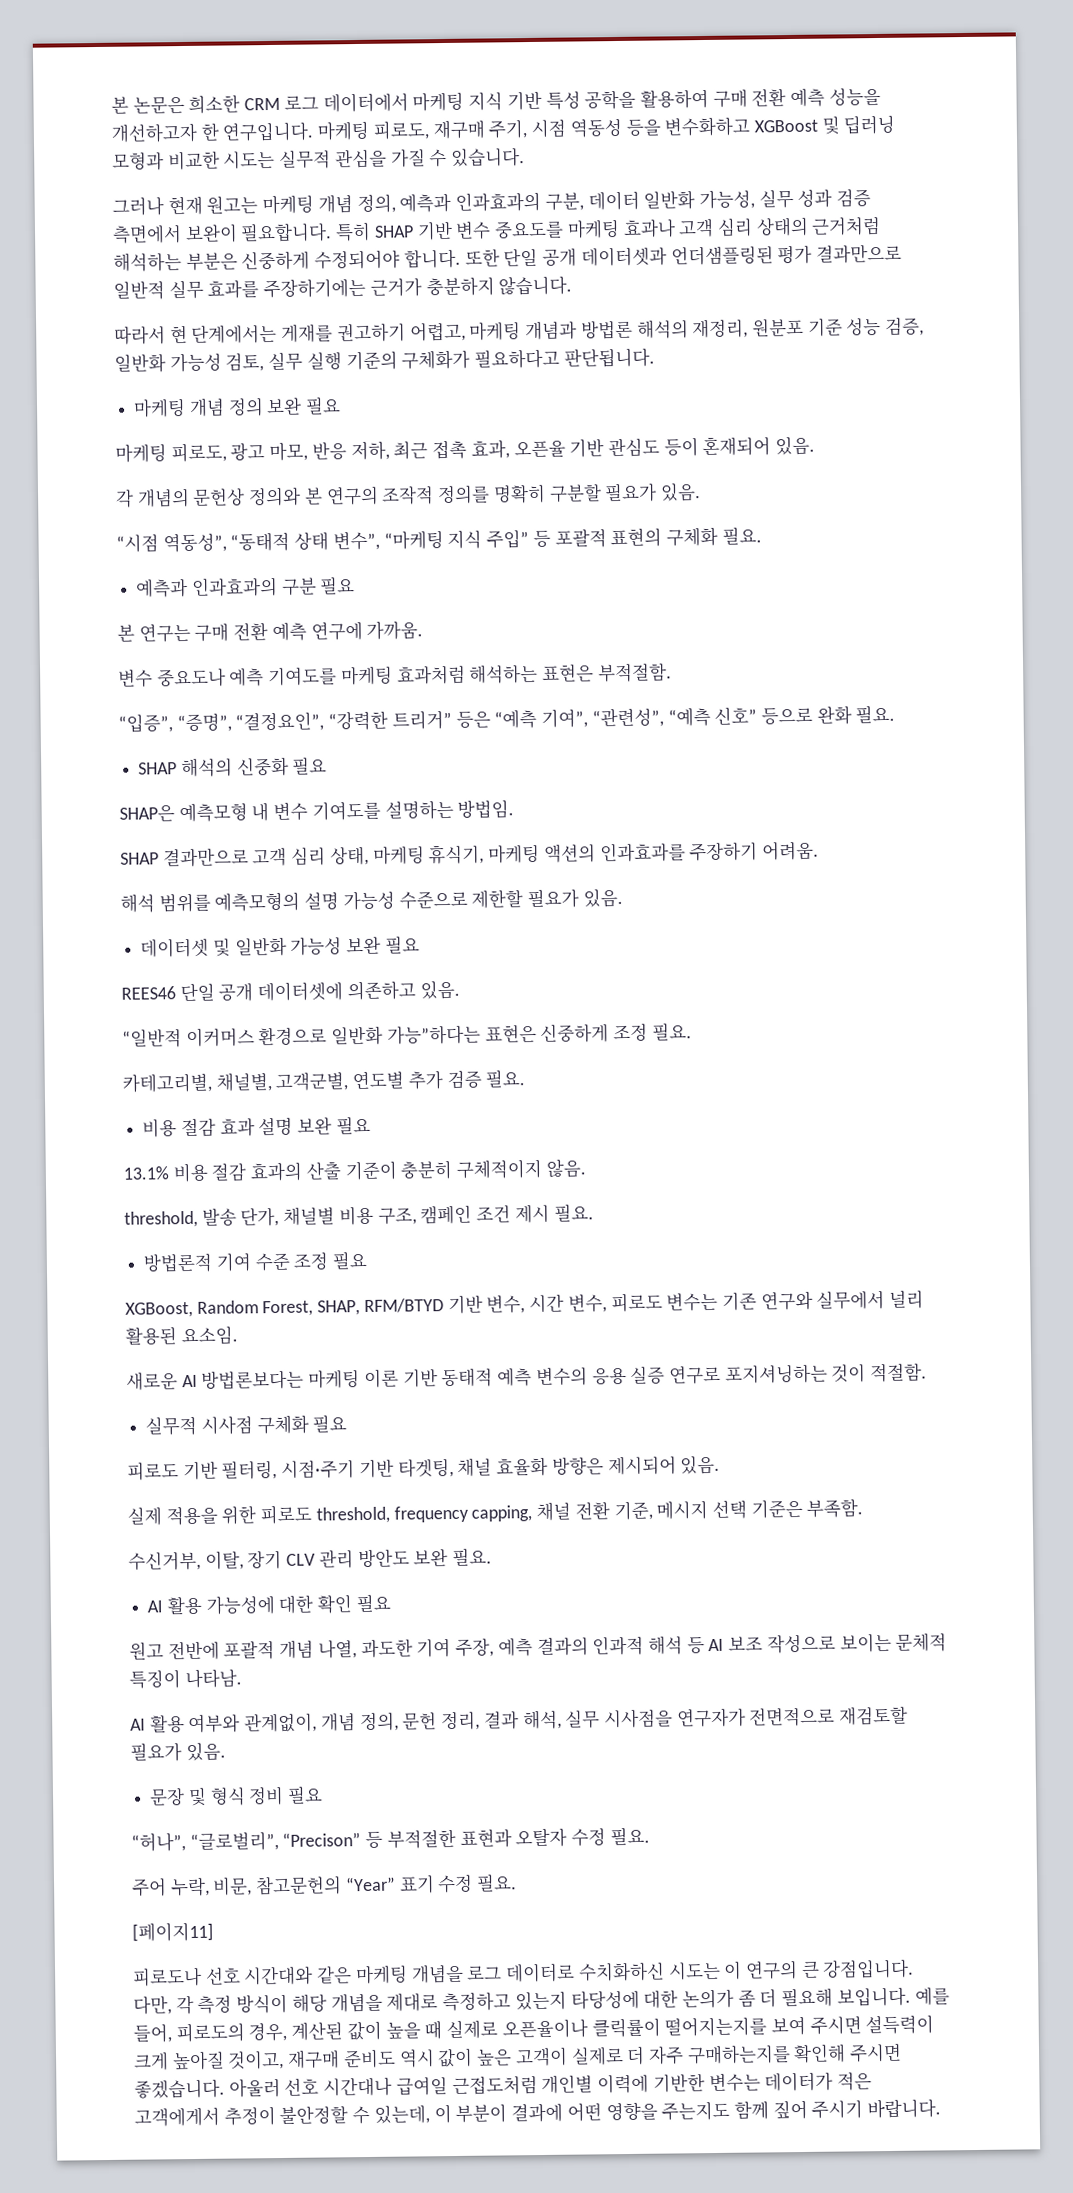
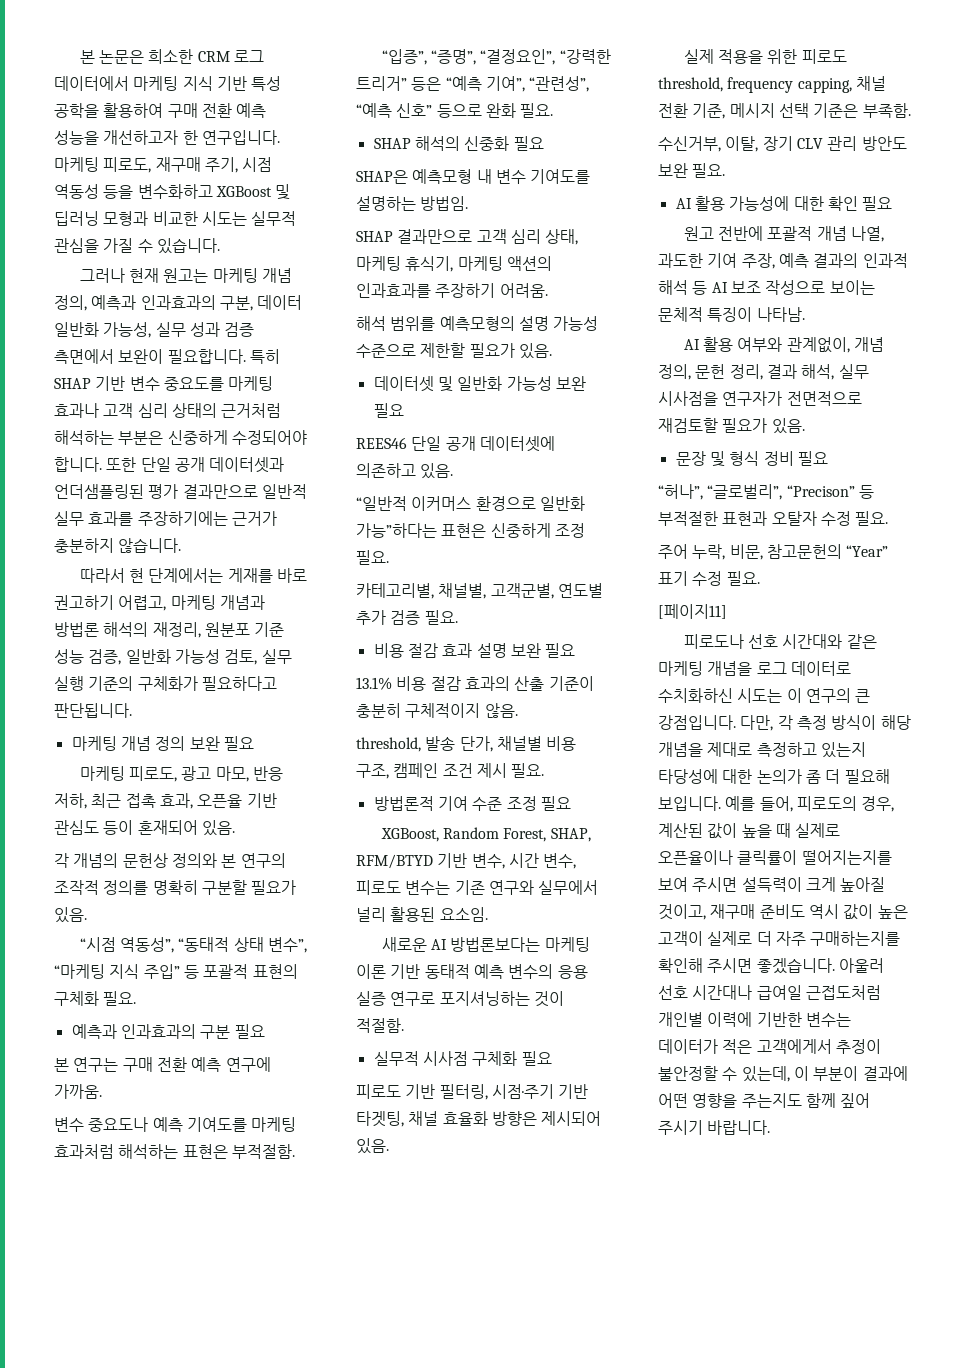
(334, 333) none -> [277,568,308,583] 바로

